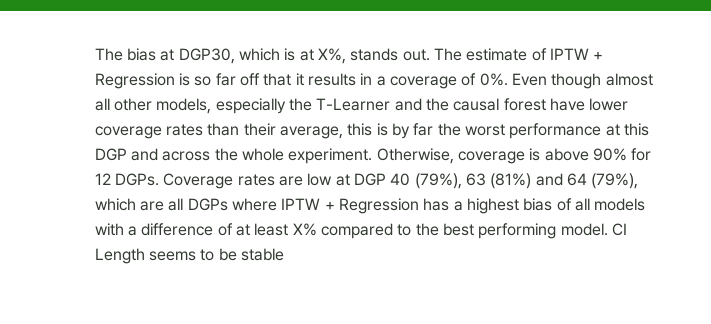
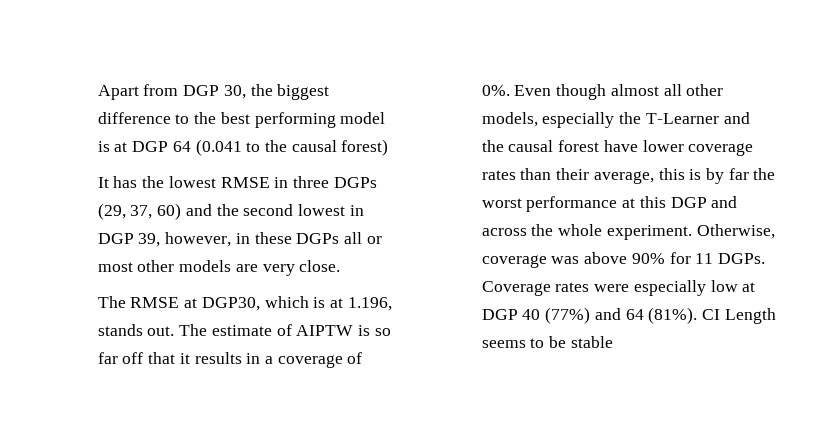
[94,48,157,61] The bias -> [97,84,330,100] [97,112,386,128] [97,139,389,156] [97,176,377,188] [97,203,364,220] [97,232,382,247] [97,260,341,276] [97,296,180,308] Apart from DGP 30, the biggest difference to the best performing model is at DGP 64 (0.041 to the causal forest) // It has the lowest RMSE in three DGPs (29, 37, 60) and the second lowest in DGP 39, however, in these DGPs all or most other models are very close. // The RMSE
[318,48,347,64] X%, -> [347,297,392,311] 1.196,
[549,48,604,60] [94,73,175,89] IPTW + Regression -> [296,325,354,336] AIPTW
[529,148,541,161] is -> [551,256,580,264] was
[94,173,111,185] 12 -> [695,253,714,264] 11
[279,176,304,186] are -> [594,280,706,296] were especially
[414,173,639,189] [94,198,646,214] [94,223,608,239] (79%), 63 (81%) and 64 (79%), which are all DGPs where IPTW + Regression has a highest bias of all models with a difference of at least X% compared to the best performing model. -> [545,307,698,324] (77%) and 64 (81%).

